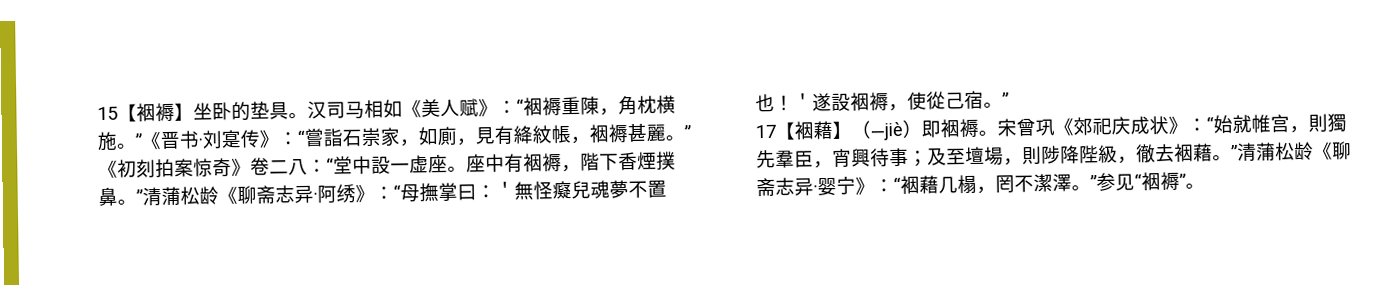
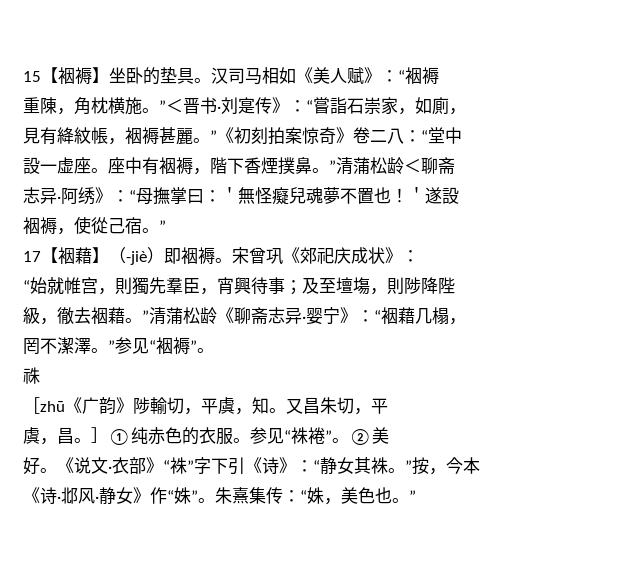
(562, 106) none -> (439, 75) //
[141,131,162,150] 《 -> [166,99,183,113] ＜
(477, 142) none -> (466, 111) //
(372, 165) none -> (462, 135) //
[218,185,276,205] 《聊斋 -> [404,157,455,175] ＜聊斋 //
(851, 102) none -> (459, 195) //
[870,121,903,141] —jiè -> [126,251,147,265] -jiè
(1207, 125) none -> (419, 256) //
[984,146,1004,166] 場 -> [353,277,370,295] 塲
(1099, 154) none -> (455, 285) //
(996, 190) none -> (466, 321) //
(1205, 186) none -> [23,367,40,384] [23,397,388,415] [23,427,389,445] [23,457,480,475] [23,487,416,505] // 祩 // ［zhū《广韵》陟輸切，平虞，知。又昌朱切，平 // 虞，昌。］①纯赤色的衣服。参见“袾裷”。②美 // 好。《说文·衣部》“袾”字下引《诗》：“静女其袾。”按，今本 // 《诗·邶风·静女》作“姝”。朱熹集传：“姝，美色也。”

